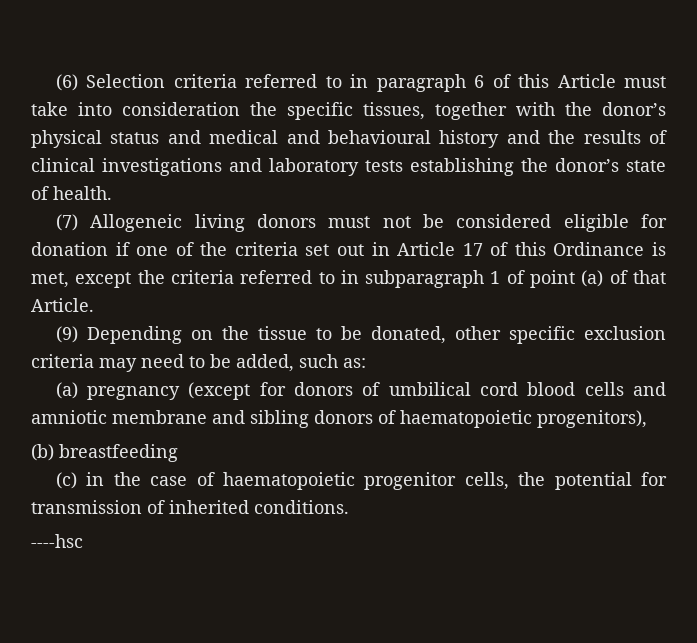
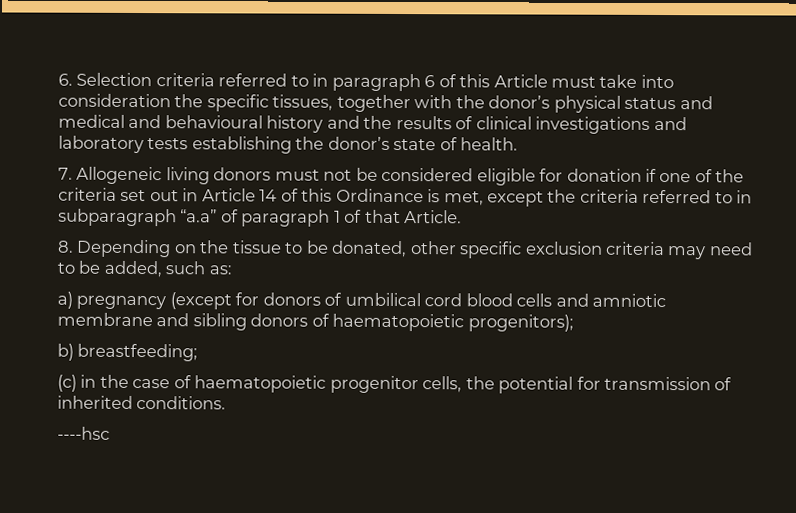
[55,74,78,91] (6) -> [58,73,73,86] 6.
[55,214,78,231] (7) -> [58,167,73,180] 7.
[462,243,483,256] 17 -> [259,189,278,202] 14
[490,270,604,288] 1 of point (a) -> [180,209,341,227] “a.a” of paragraph 1
[55,326,78,343] (9) -> [58,240,74,253] 8.
[55,382,78,399] (a) -> [57,291,73,309] a)
[537,410,647,428] [31,444,178,462] progenitors), // (b) breastfeeding -> [467,314,574,332] [57,343,199,362] progenitors); // b) breastfeeding;

